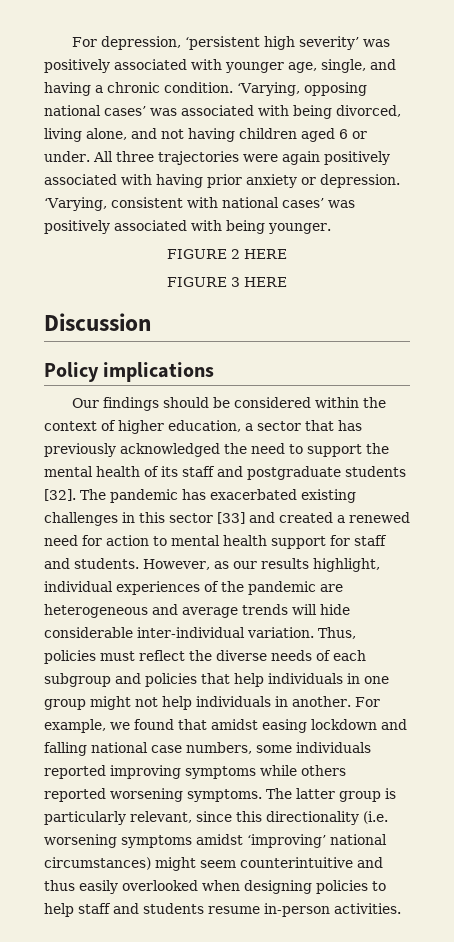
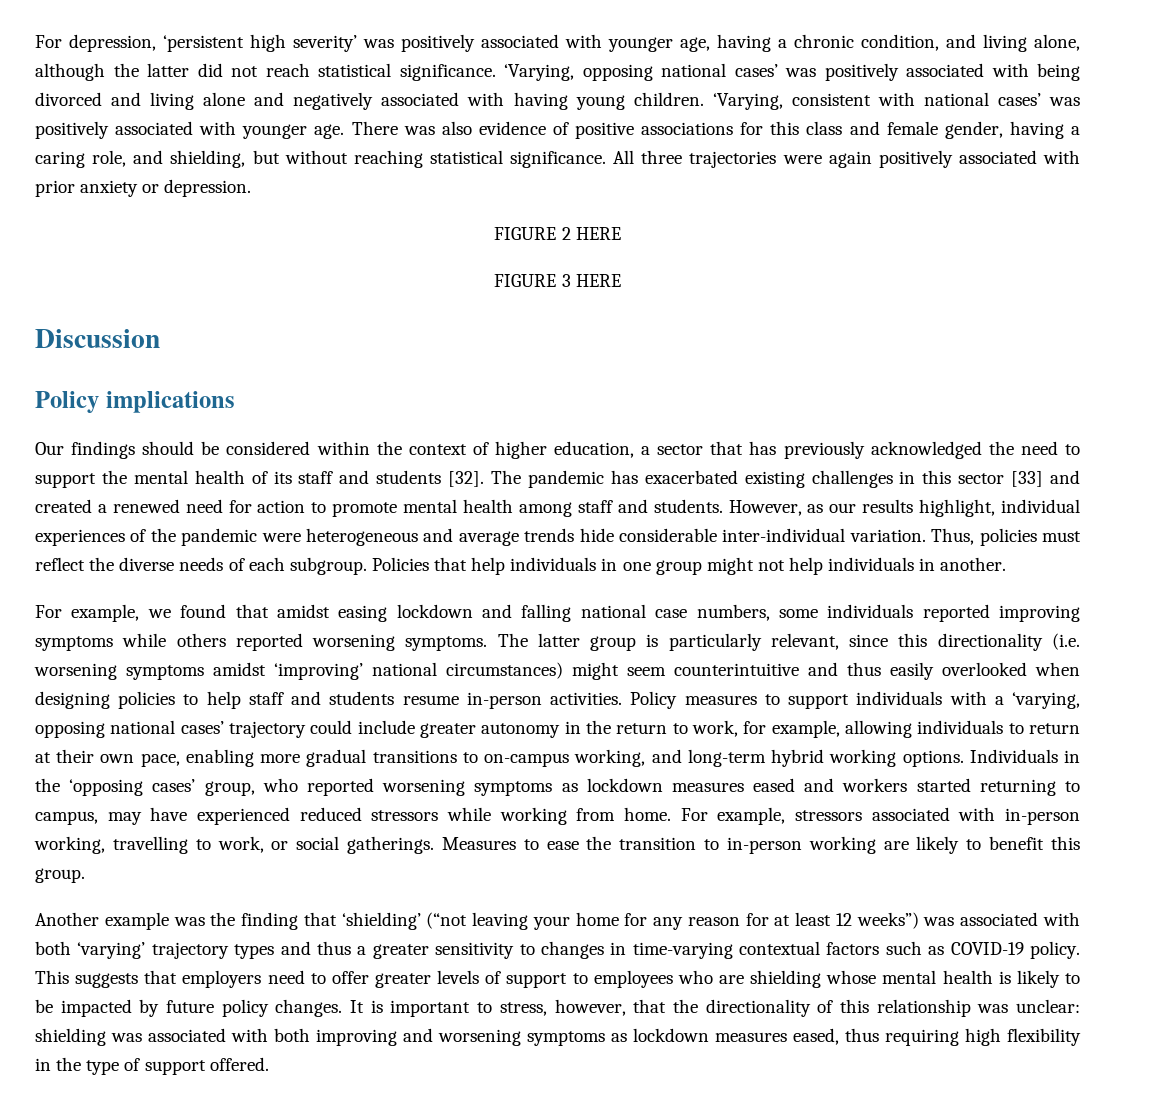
[321,59,396,73] single, and -> (710, 44) none
[164,82,233,93] condition. -> [861,34,1080,52] [35,63,496,81] condition, and living alone, although the latter did not reach statistical significance.
[181,105,401,119] [44,128,367,142] [44,151,390,165] [44,174,400,188] associated with being divorced, living alone, and not having children aged 6 or under. All three trajectories were again positively associated with having prior anxiety or depression. -> [824,63,1080,81] [35,92,704,110] positively associated with being divorced and living alone and negatively associated with having young children.
[226,220,331,234] being younger. -> [242,121,1080,139] [35,150,1080,168] [35,179,252,197] younger age. There was also evidence of positive associations for this class and female gender, having a caring role, and shielding, but without reaching statistical significance. All three trajectories were again positively associated with prior anxiety or depression.
[247,466,341,480] postgraduate -> (370, 477) none
[171,535,350,549] mental health support for -> [332,499,572,517] promote mental health among
[320,584,343,592] are -> [261,533,301,542] were
[292,604,317,615] will -> (575, 535) none
[44,673,197,687] subgroup and policies -> [289,557,429,575] subgroup. Policies
(351, 701) none -> (1007, 564) //
(401, 908) none -> [630,691,1081,709] [35,720,1081,738] [35,749,1081,767] [35,778,1080,796] [35,807,1080,825] [34,836,1081,854] [35,868,85,883] [35,912,1081,930] [35,941,1081,959] [35,970,1080,988] [35,999,1081,1017] [35,1028,1081,1046] [35,1057,269,1075] Policy measures to support individuals with a ‘varying, opposing national cases’ trajectory could include greater autonomy in the return to work, for example, allowing individuals to return at their own pace, enabling more gradual transitions to on-campus working, and long-term hybrid working options. Individuals in the ‘opposing cases’ group, who reported worsening symptoms as lockdown measures eased and workers started returning to campus, may have experienced reduced stressors while working from home. For example, stressors associated with in-person working, travelling to work, or social gatherings. Measures to ease the transition to in-person working are likely to benefit this group. // Another example was the finding that ‘shielding’ (“not leaving your home for any reason for at least 12 weeks”) was associated with both ‘varying’ trajectory types and thus a greater sensitivity to changes in time-varying contextual factors such as COVID-19 policy. This suggests that employers need to offer greater levels of support to employees who are shielding whose mental health is likely to be impacted by future policy changes. It is important to stress, however, that the directionality of this relationship was unclear: shielding was associated with both improving and worsening symptoms as lockdown measures eased, thus requiring high flexibility in the type of support offered.

